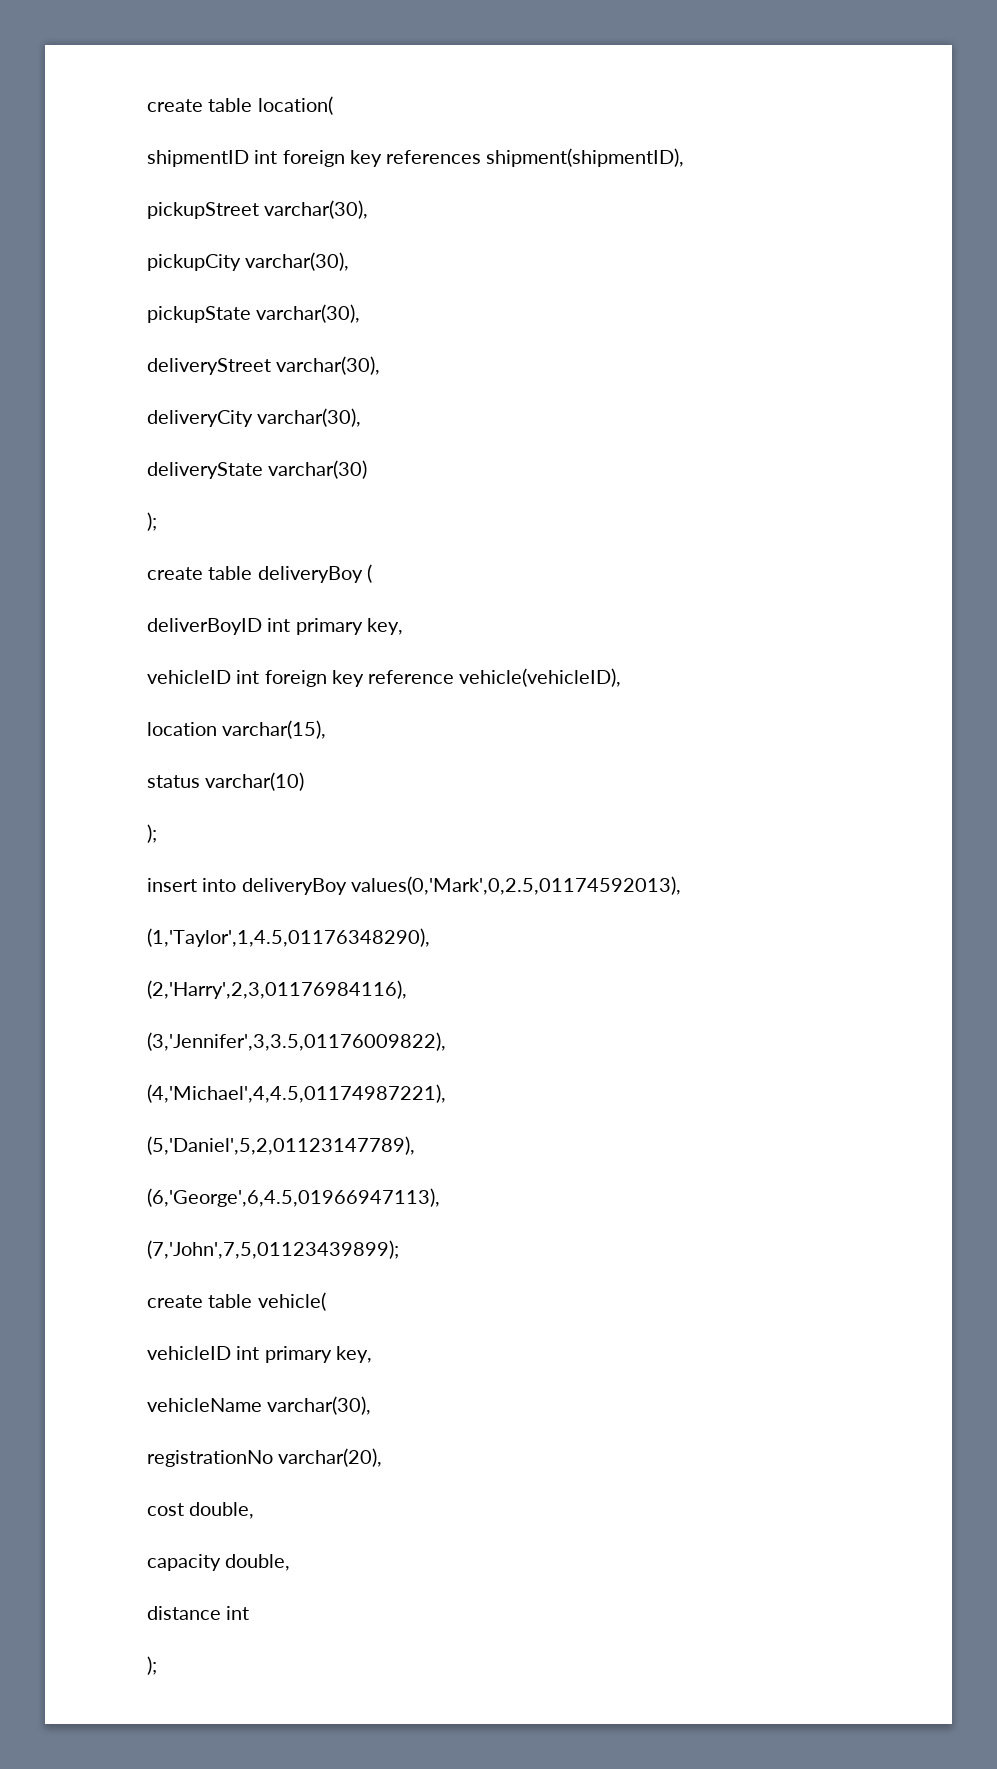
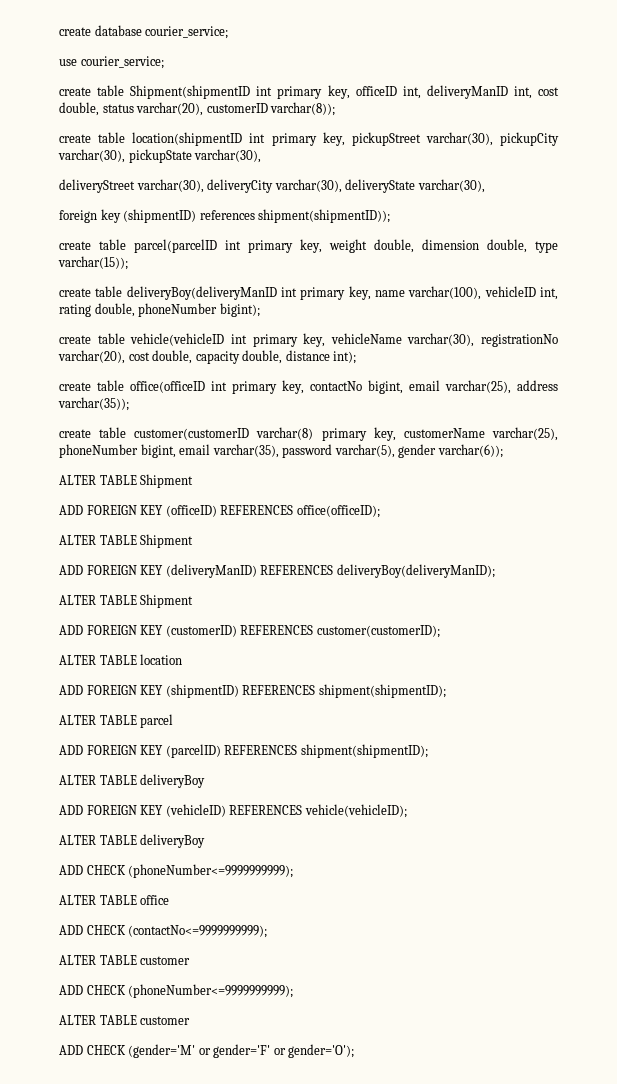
[147,96,333,115] [147,148,685,167] create table location( // shipmentID int foreign key references shipment(shipmentID), // -> [59,25,229,39] [59,56,164,69] [59,85,560,99] [59,102,336,116] [59,132,345,146] create database courier_service; // use courier_service; // create table Shipment(shipmentID int primary key, officeID int, deliveryManID int, cost double, status varchar(20), customerID varchar(8)); // create table location(shipmentID int primary key,
(369, 209) // -> (493, 139) none
(350, 261) // -> (125, 156) none
(381, 365) // -> (204, 186) none
[147,460,368,479] [147,512,157,531] [147,564,372,583] [147,618,403,635] [147,668,622,687] [147,720,327,739] [147,772,305,791] [147,824,157,843] [147,876,681,895] [147,928,430,947] [147,980,407,999] [147,1032,446,1051] [147,1084,446,1103] [147,1136,415,1155] [147,1188,440,1207] [147,1240,399,1259] [147,1292,326,1311] [147,1346,372,1363] // deliveryState varchar(30) // ); // create table deliveryBoy ( // deliverBoyID int primary key, // vehicleID int foreign key reference vehicle(vehicleID), // location varchar(15), // status varchar(10) // ); // insert into deliveryBoy values(0,'Mark',0,2.5,01174592013), // (1,'Taylor',1,4.5,01176348290), // (2,'Harry',2,3,01176984116), // (3,'Jennifer',3,3.5,01176009822), // (4,'Michael',4,4.5,01174987221), // (5,'Daniel',5,2,01123147789), // (6,'George',6,4.5,01966947113), // (7,'John',7,5,01123439899); // create table vehicle( // vehicleID int primary key, // -> [345,179,485,193] [59,209,391,223] [59,239,558,253] [58,256,128,270] [59,286,558,300] [59,303,260,317] [59,333,326,347] deliveryState varchar(30), // foreign key (shipmentID) references shipment(shipmentID)); // create table parcel(parcelID int primary key, weight double, dimension double, type varchar(15)); // create table deliveryBoy(deliveryManID int primary key, name varchar(100), vehicleID int, rating double, phoneNumber bigint); // create table vehicle(vehicleID int primary key,
(372, 1405) // -> (475, 340) none
[147,1502,255,1519] // cost double, // -> [128,350,193,364] cost double,
[147,1606,250,1620] [147,1656,157,1675] // distance int // ); -> [285,350,357,364] [59,380,558,394] [58,397,129,411] [59,427,558,441] [59,444,503,458] [59,474,194,488] [59,505,380,518] [59,534,194,548] [59,564,495,578] [59,594,194,608] [59,625,440,638] [59,654,183,665] [59,684,446,698] [59,714,174,728] [59,744,428,758] [59,774,206,788] [59,804,407,818] [59,834,206,848] [59,864,294,878] [59,895,170,905] [59,925,268,938] [59,955,191,965] [59,984,294,998] [59,1015,191,1025] [59,1044,355,1058] distance int); // create table office(officeID int primary key, contactNo bigint, email varchar(25), address varchar(35)); // create table customer(customerID varchar(8) primary key, customerName varchar(25), phoneNumber bigint, email varchar(35), password varchar(5), gender varchar(6)); // ALTER TABLE Shipment // ADD FOREIGN KEY (officeID) REFERENCES office(officeID); // ALTER TABLE Shipment // ADD FOREIGN KEY (deliveryManID) REFERENCES deliveryBoy(deliveryManID); // ALTER TABLE Shipment // ADD FOREIGN KEY (customerID) REFERENCES customer(customerID); // ALTER TABLE location // ADD FOREIGN KEY (shipmentID) REFERENCES shipment(shipmentID); // ALTER TABLE parcel // ADD FOREIGN KEY (parcelID) REFERENCES shipment(shipmentID); // ALTER TABLE deliveryBoy // ADD FOREIGN KEY (vehicleID) REFERENCES vehicle(vehicleID); // ALTER TABLE deliveryBoy // ADD CHECK (phoneNumber<=9999999999); // ALTER TABLE office // ADD CHECK (contactNo<=9999999999); // ALTER TABLE customer // ADD CHECK (phoneNumber<=9999999999); // ALTER TABLE customer // ADD CHECK (gender='M' or gender='F' or gender='O');

